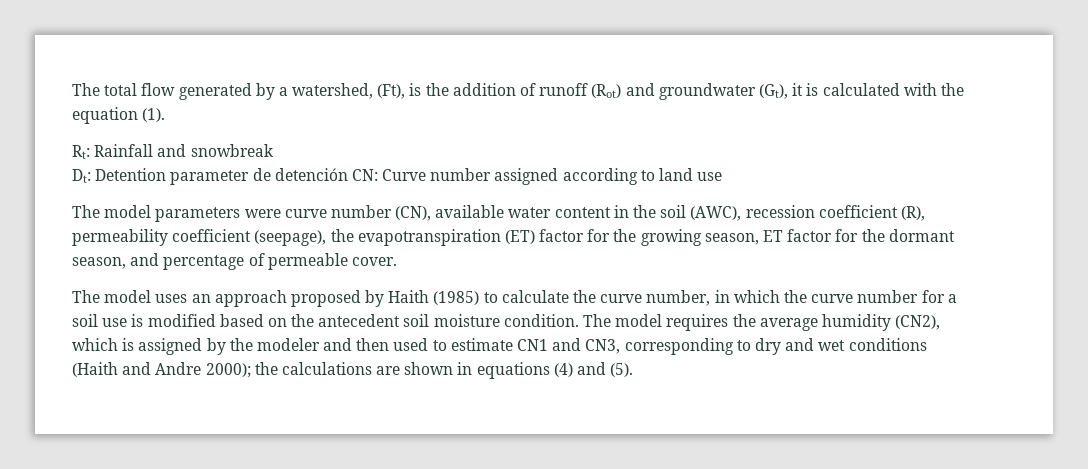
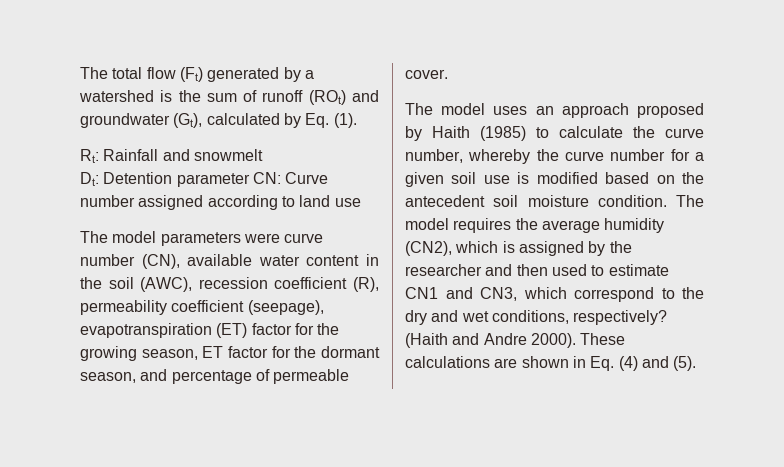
(176, 89) none -> [179,67,203,82] (Ft)
[292,83,406,99] watershed, (Ft), -> [79,90,154,102] watershed
[452,83,516,96] addition -> [206,93,237,102] sum
[591,84,622,98] (Rot) -> [308,90,346,105] (ROt)
[792,83,964,96] [72,107,138,124] it is calculated with the equation -> [206,113,330,128] calculated by Eq.
[190,144,274,157] snowbreak -> [193,149,263,161] snowmelt
[252,168,348,181] de detención -> (250, 180) none
[330,229,354,242] the -> (324, 307) none
[714,290,780,303] in which -> [468,149,531,164] whereby
(957, 298) none -> [405,172,444,187] given
[256,338,320,351] modeler -> [405,264,482,276] researcher
[624,338,751,355] corresponding to -> [523,287,704,302] which correspond to the
[848,338,927,351] conditions -> [491,310,668,325] conditions, respectively?
[205,362,278,378] 2000); the -> [530,333,626,348] 2000). These
[476,362,550,379] equations -> [590,356,615,371] Eq.

